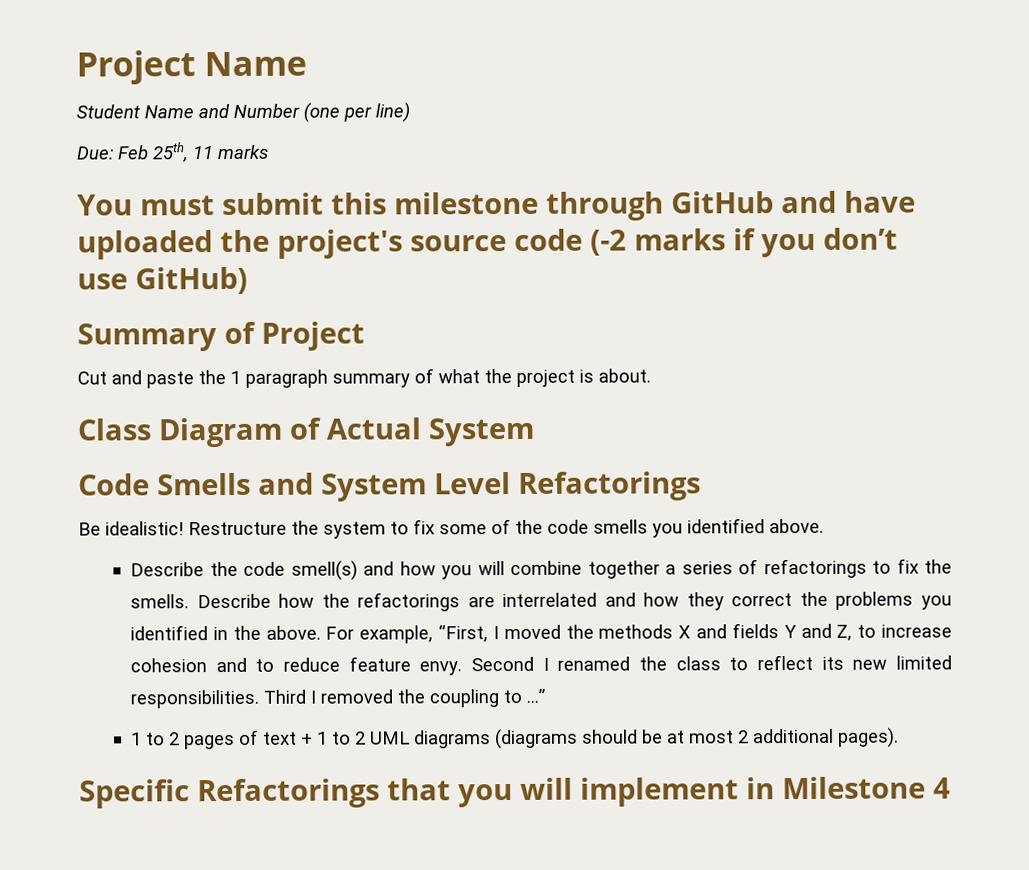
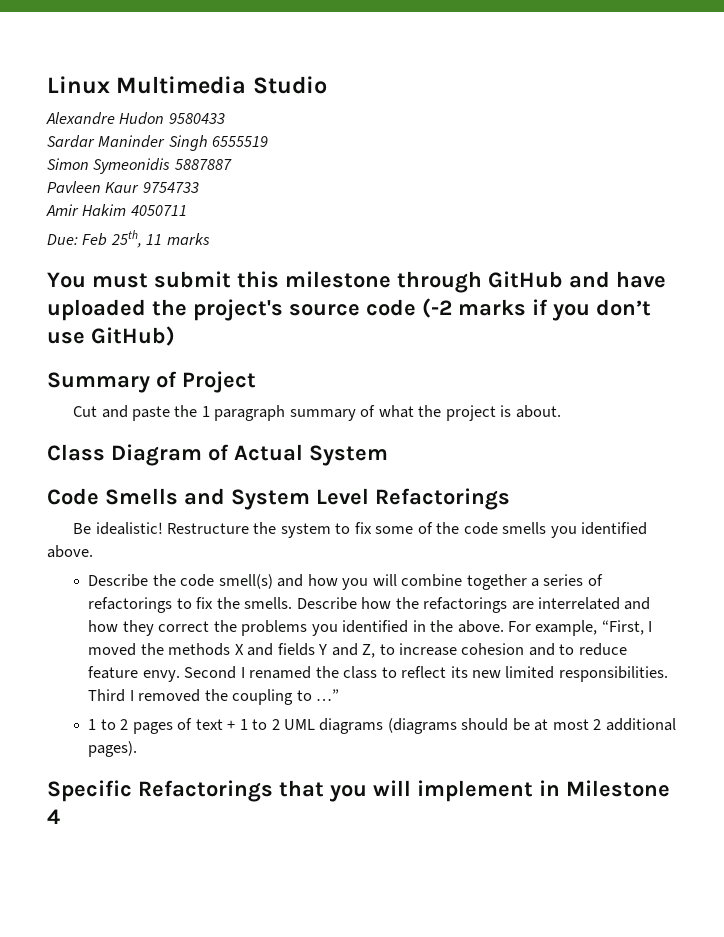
[76,50,308,85] [76,102,410,123] Project Name // Student Name and Number (one per line) -> [47,76,327,94] [46,112,225,125] [47,135,269,151] [47,158,232,174] [47,181,199,193] [46,204,187,216] Linux Multimedia Studio // Alexandre Hudon 9580433 // Sardar Maninder Singh 6555519 // Simon Symeonidis 5887887 // Pavleen Kaur 9754733 // Amir Hakim 4050711

